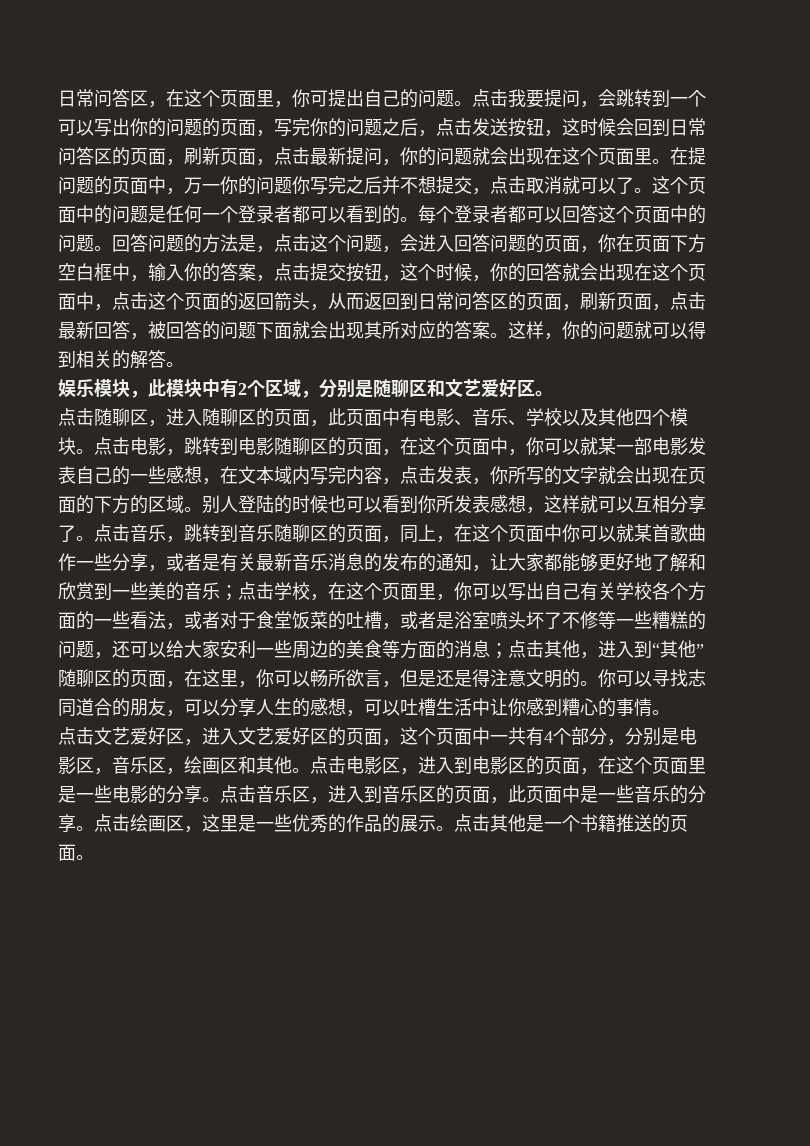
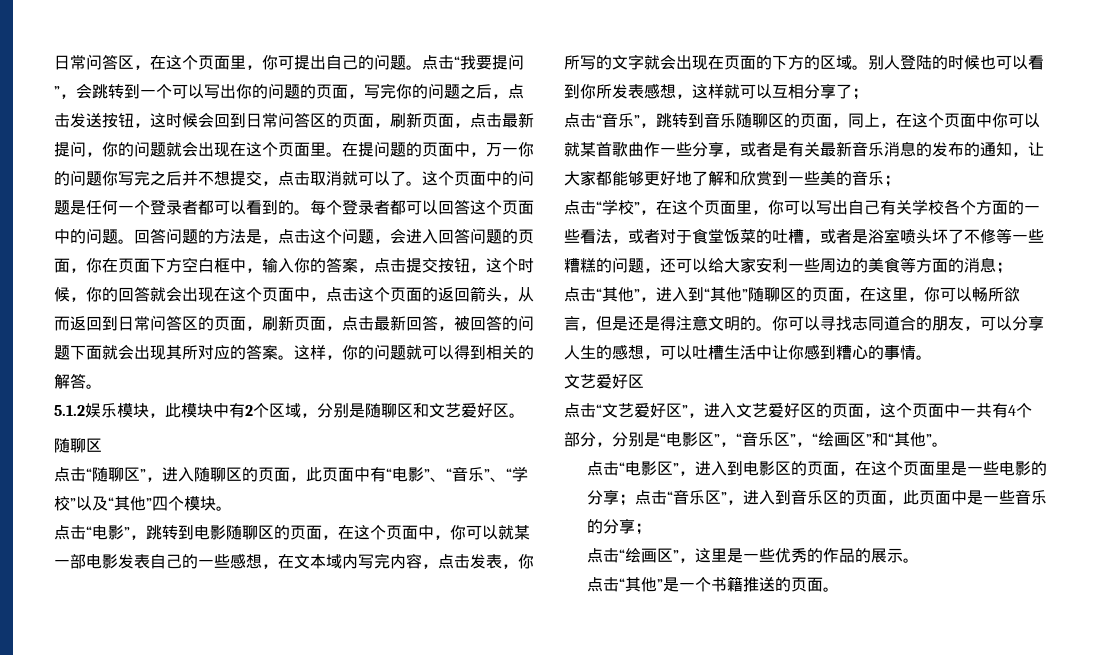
(508, 98) none -> [454,56,460,68] “
(580, 98) none -> [54,86,60,97] ”
(184, 364) none -> [54,405,85,416] 5.1.2
[58,408,148,426] 点击随聊区 -> [54,438,102,453] [54,467,146,482] 随聊区 // 点击“随聊区”
[418,408,634,426] 电影、音乐、学校以及其他 -> [386,466,528,482] [54,496,152,511] “电影”、“音乐”、“学校”以及“其他”
[94,437,166,455] 点击电影 -> [54,525,130,540] // 点击“电影”
[76,524,166,542] 。点击音乐 -> [852,88,868,100] [564,112,640,128] ； // 点击“音乐”
[238,582,310,600] 点击学校 -> [564,199,640,215] // 点击“学校”
[508,640,580,658] 点击其他 -> [564,287,640,302] // 点击“其他”
[58,727,184,745] 点击文艺爱好区 -> [564,374,644,389] [564,403,688,418] 文艺爱好区 // 点击“文艺爱好区”
[679,727,697,745] [58,756,400,775] 电影区，音乐区，绘画区和其他。点击电影区 -> [660,431,948,447] [586,461,679,476] “电影区”，“音乐区”，“绘画区”和“其他”。 // 点击“电影区”
[202,785,310,803] 。点击音乐区 -> [618,489,727,506] ；点击“音乐区”
[76,814,184,832] 。点击绘画区 -> [634,523,651,535] [586,548,679,563] ； // 点击“绘画区”
[454,814,526,832] 点击其他 -> [586,577,663,592] // 点击“其他”

